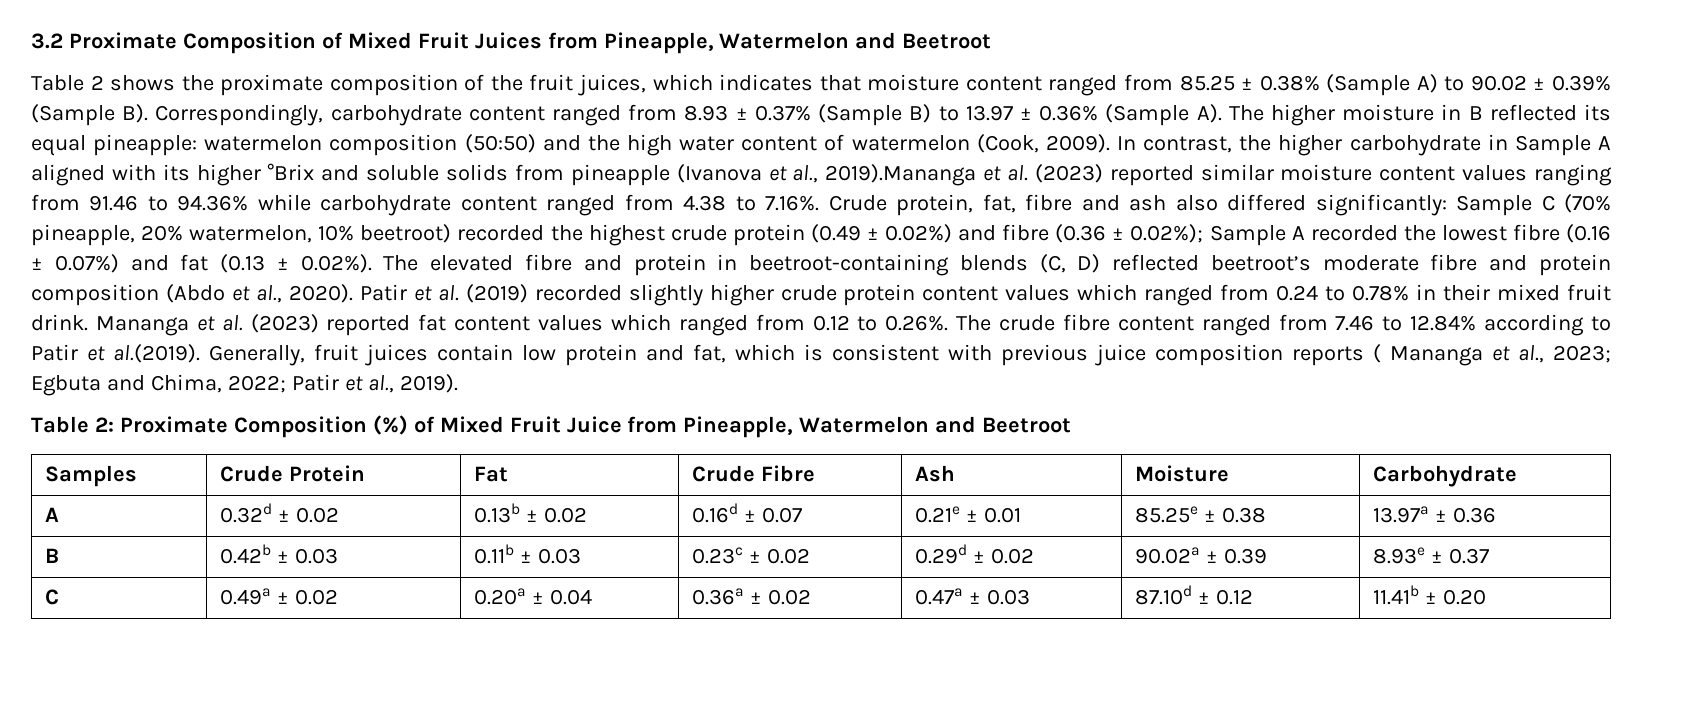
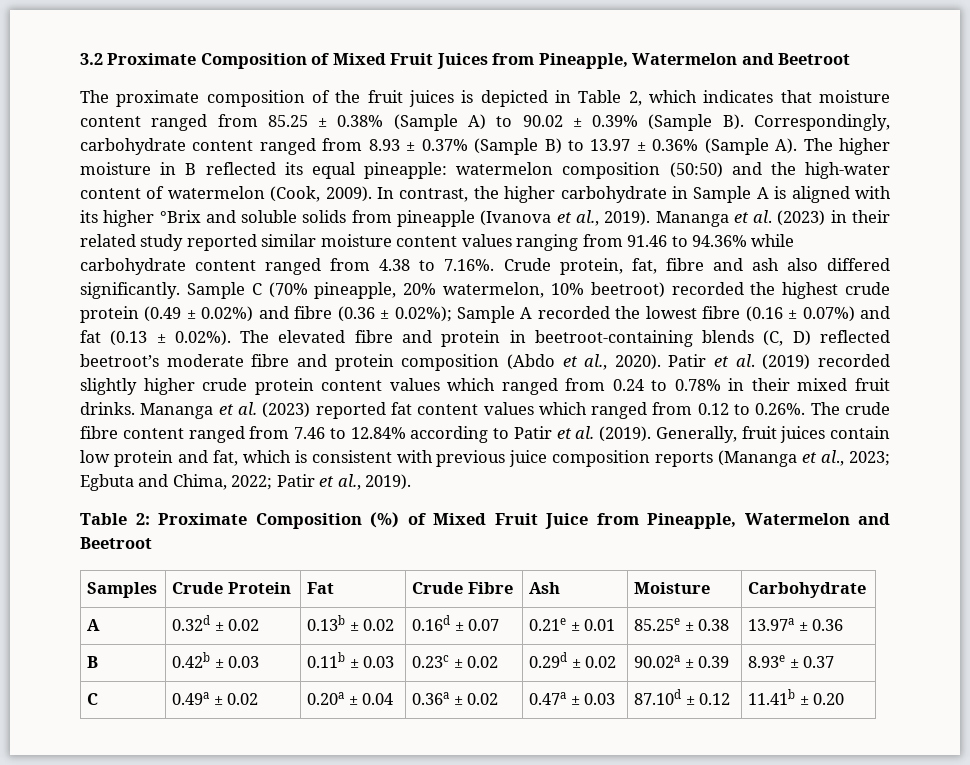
[31,75,214,91] Table 2 shows the -> [80,90,109,103] The
[578,74,647,96] juices, -> [409,90,642,107] juices is depicted in Table 2,
[627,134,735,156] high water -> [804,162,890,179] high-water
(1611, 143) none -> [774,186,787,199] is
[825,164,1103,186] 2019).Mananga et al. (2023) -> [604,210,890,227] [80,234,184,251] 2019). Mananga et al. (2023) in their related study
[1315,194,1447,216] significantly: -> [80,282,180,299] significantly.
[31,314,88,331] drink. -> [80,402,135,415] drinks.
[113,344,200,363] al.(2019). -> [575,426,651,442] al. (2019).
[1373,344,1483,366] ( Mananga -> [718,450,798,467] (Mananga

